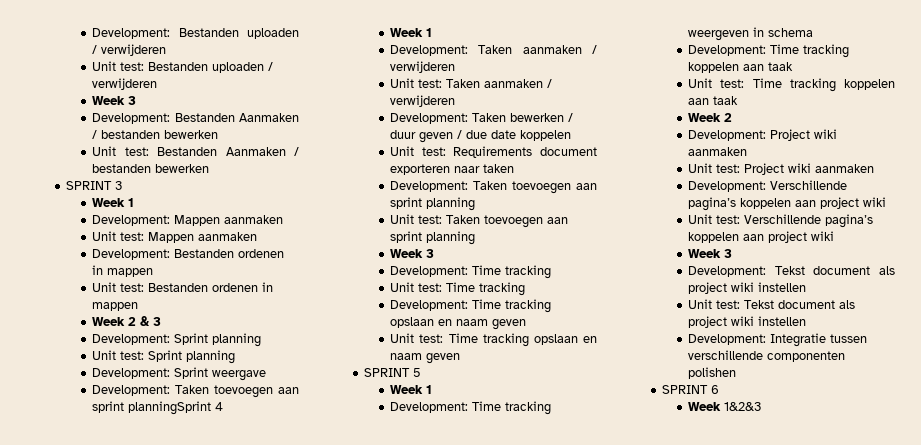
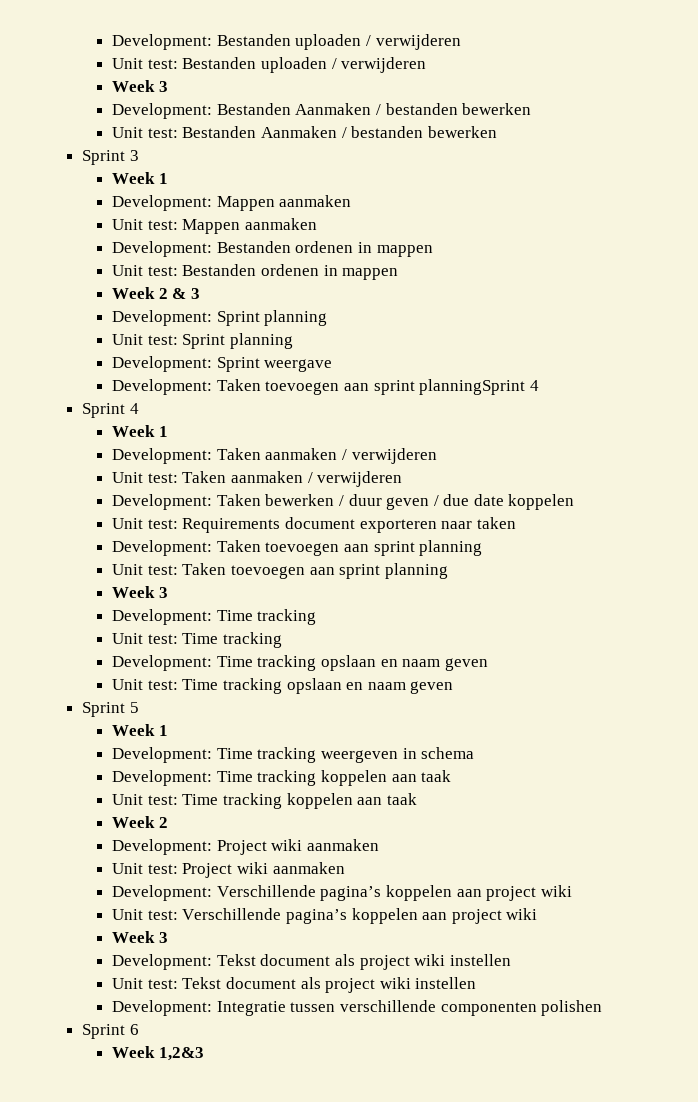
[66,181,113,190] SPRINT -> [82,150,126,165] Sprint
(224, 406) none -> [82,403,140,418] // Sprint 4
[364,368,411,377] SPRINT -> [82,702,126,717] Sprint
[662,385,709,394] SPRINT -> [82,1024,126,1039] Sprint
[724,402,762,411] 1&2&3 -> [158,1047,204,1061] 1,2&3

